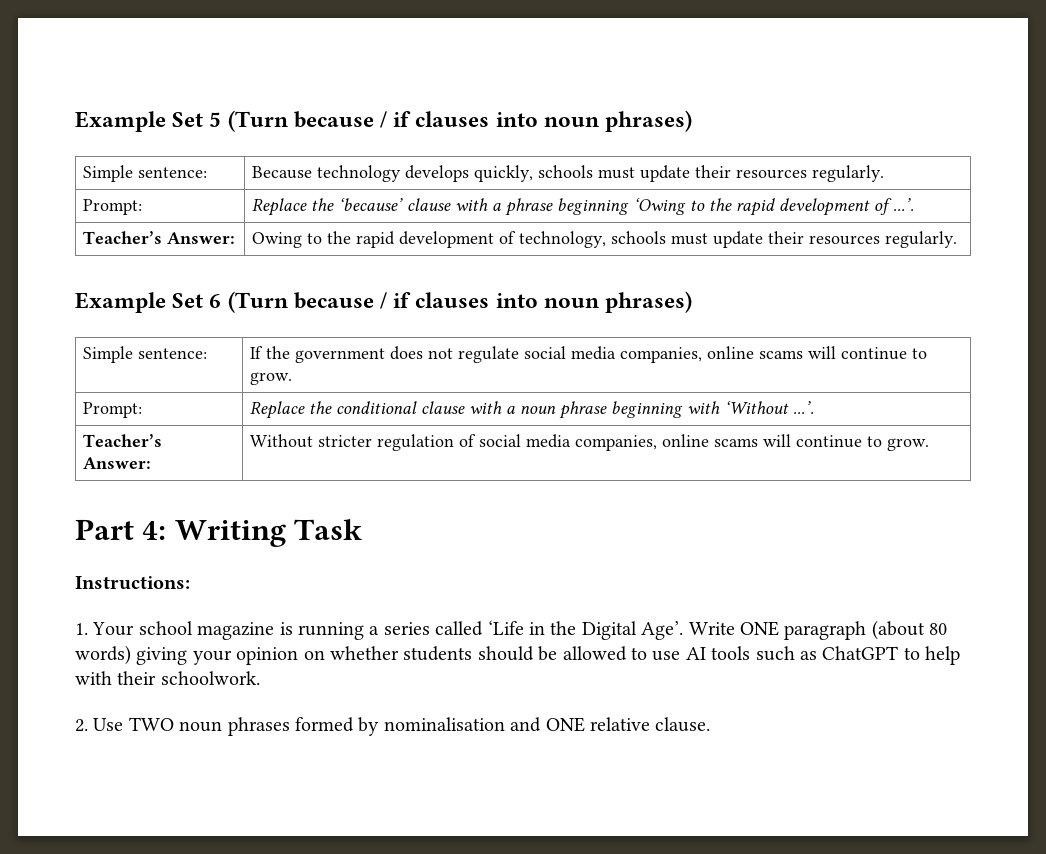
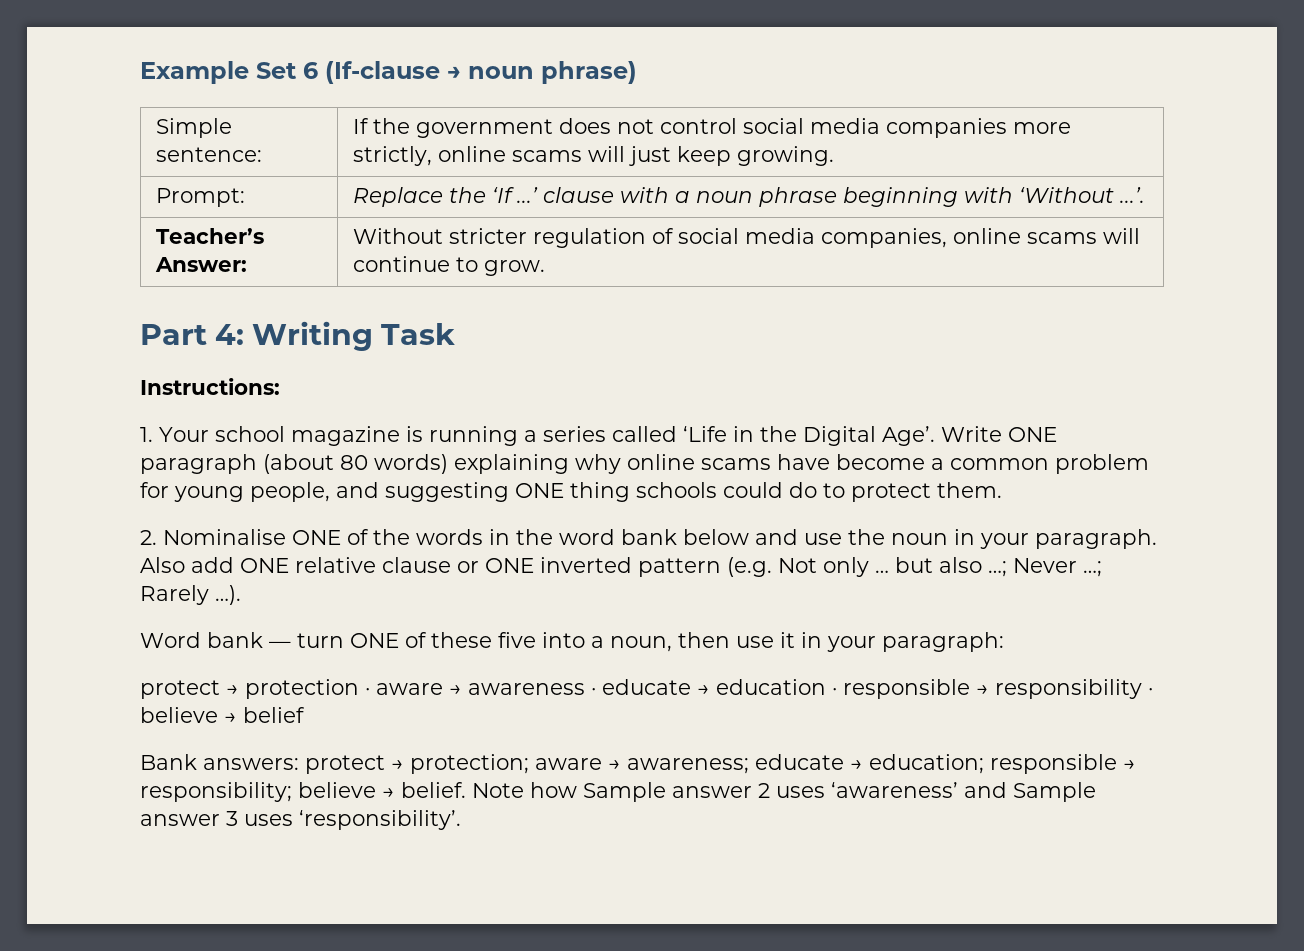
[75,110,693,132] [83,165,208,182] [252,165,885,182] [83,199,143,215] [252,197,915,216] [83,231,236,244] [252,231,958,248] [75,291,693,313] Example Set 5 (Turn because / if clauses into noun phrases) // Simple sentence: | Because technology develops quickly, schools must update their resources regularly. // Prompt: | Replace the ‘because’ clause with a phrase beginning ‘Owing to the rapid development of ...’. // Teacher’s Answer: | Owing to the rapid development of technology, schools must update their resources regularly. // Example Set 6 (Turn because / if clauses into noun phrases) -> [140,61,637,84] Example Set 6 (If-clause → noun phrase)
[458,346,928,363] [250,372,293,385] [83,402,143,418] [250,401,418,419] regulate social media companies, online scams will continue to grow. // Prompt: | Replace the conditional -> [659,118,1071,138] [352,146,834,166] [155,188,245,207] [352,187,538,207] control social media companies more strictly, online scams will just keep growing. // Prompt: | Replace the ‘If ...’
[136,646,961,665] [75,671,260,685] [75,717,711,736] giving your opinion on whether students should be allowed to use AI tools such as ChatGPT to help with their schoolwork. // 2. Use TWO noun phrases formed by nominalisation and ONE relative clause. -> [454,454,1149,474] [140,482,1002,502] [140,529,1157,549] [140,557,1102,577] [140,585,241,605] [140,632,1004,652] [140,679,1153,699] [140,707,305,723] [140,754,1136,774] [140,782,1096,802] [140,810,461,830] explaining why online scams have become a common problem for young people, and suggesting ONE thing schools could do to protect them. // 2. Nominalise ONE of the words in the word bank below and use the noun in your paragraph. Also add ONE relative clause or ONE inverted pattern (e.g. Not only … but also …; Never …; Rarely …). // Word bank — turn ONE of these five into a noun, then use it in your paragraph: // protect → protection · aware → awareness · educate → education · responsible → responsibility · believe → belief // Bank answers: protect → protection; aware → awareness; educate → education; responsible → responsibility; believe → belief. Note how Sample answer 2 uses ‘awareness’ and Sample answer 3 uses ‘responsibility’.

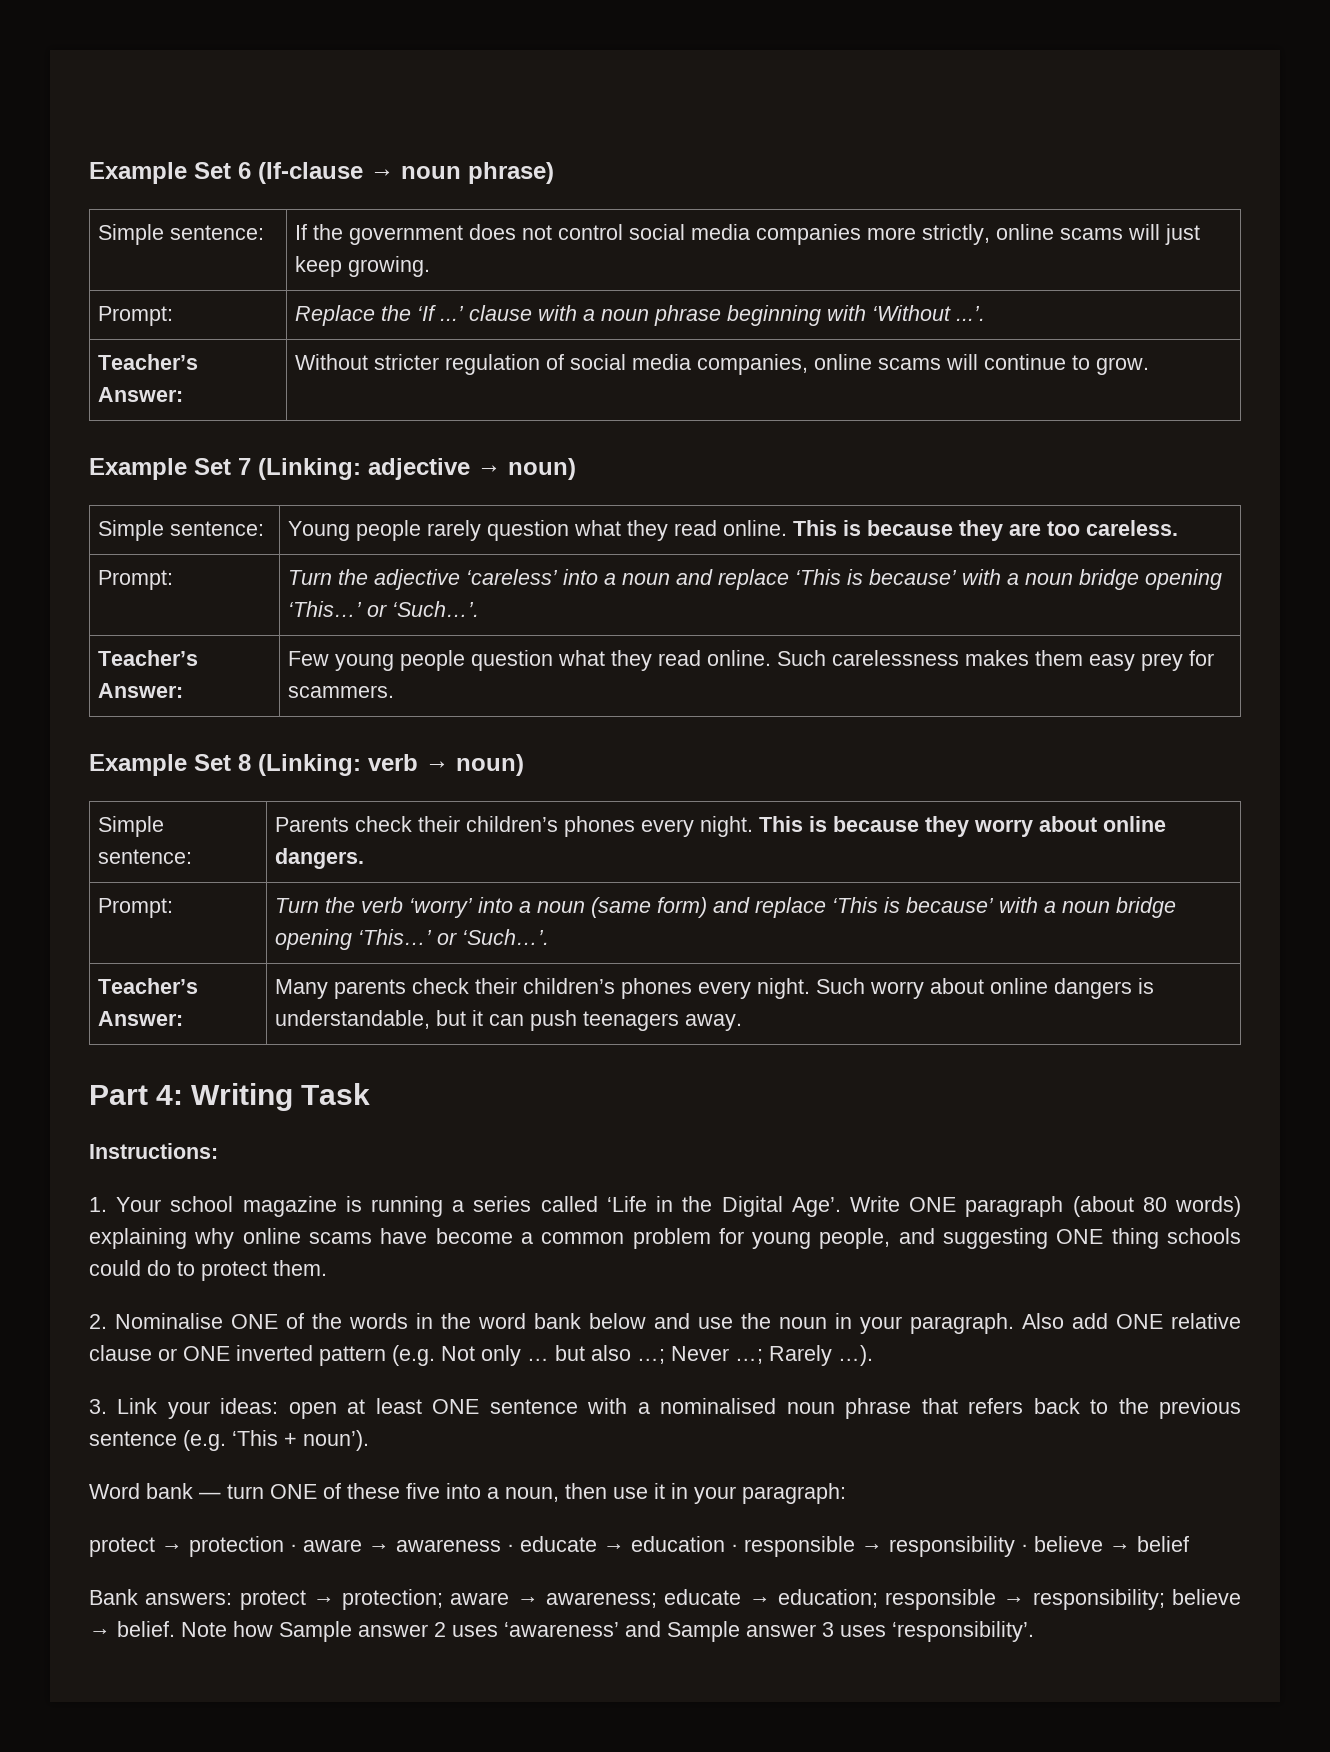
(545, 268) none -> [89,458,576,480] [98,520,265,541] [288,520,1179,541] [98,570,174,590] [288,569,1223,590] [288,601,480,617] [98,650,199,666] [98,683,184,698] [288,650,1215,671] [288,685,395,698] [89,754,524,776] [98,816,165,837] [98,849,193,864] [275,816,1167,837] [275,848,365,869] [98,898,174,918] [275,897,1177,918] [275,929,550,950] [98,978,199,994] [98,1011,184,1026] [275,978,1155,999] [275,1010,743,1031] // Example Set 7 (Linking: adjective → noun) // Simple sentence: | Young people rarely question what they read online. This is because they are too careless. // Prompt: | Turn the adjective ‘careless’ into a noun and replace ‘This is because’ with a noun bridge opening ‘This…’ or ‘Such…’. // Teacher’s Answer: | Few young people question what they read online. Such carelessness makes them easy prey for scammers. // Example Set 8 (Linking: verb → noun) // Simple sentence: | Parents check their children’s phones every night. This is because they worry about online dangers. // Prompt: | Turn the verb ‘worry’ into a noun (same form) and replace ‘This is because’ with a noun bridge opening ‘This…’ or ‘Such…’. // Teacher’s Answer: | Many parents check their children’s phones every night. Such worry about online dangers is understandable, but it can push teenagers away.
(241, 595) none -> [89,1398,1242,1419] [89,1430,369,1451] // 3. Link your ideas: open at least ONE sentence with a nominalised noun phrase that refers back to the previous sentence (e.g. ‘This + noun’).

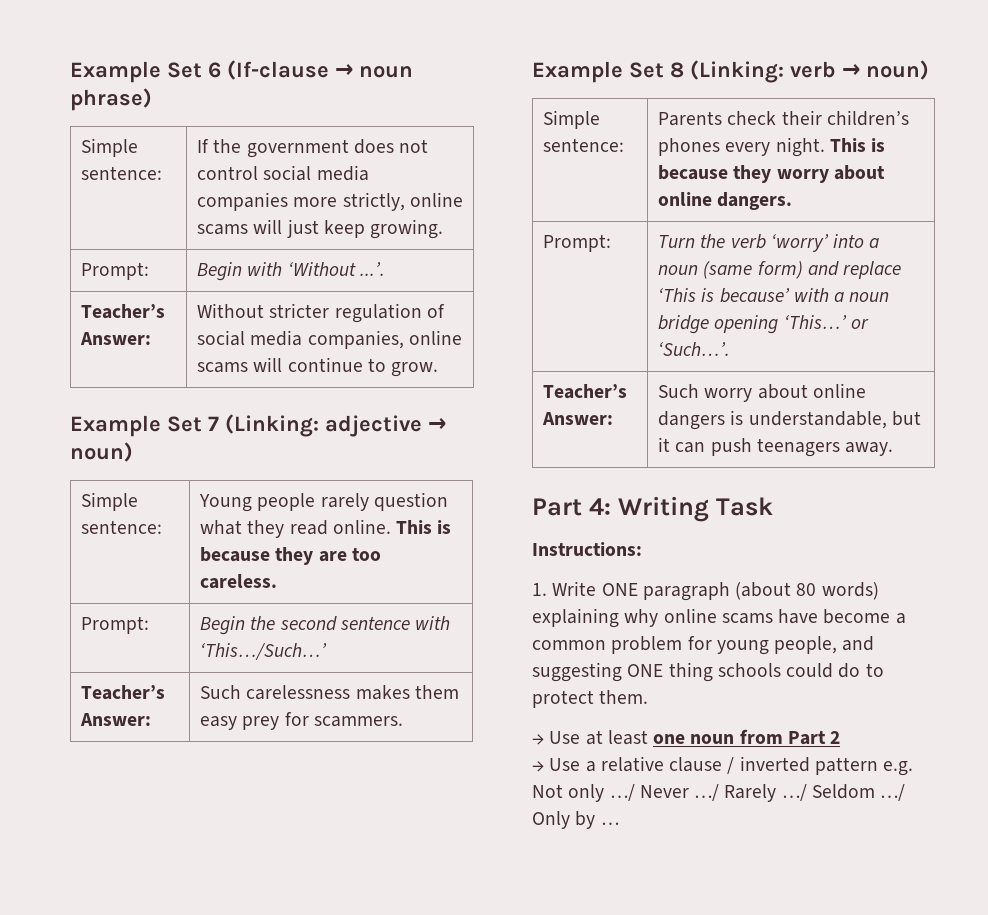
[295,305,822,326] Replace the ‘If ...’ clause with a noun phrase beginning -> [196,262,242,281] Begin
[288,569,1223,590] [288,601,480,617] [98,650,199,666] [98,683,184,698] [288,650,772,671] Turn the adjective ‘careless’ into a noun and replace ‘This is because’ with a noun bridge opening ‘This…’ or ‘Such…’. // Teacher’s Answer: | Few young people question what they read online. -> [199,616,451,635] [199,643,327,660] [80,685,165,700] [79,713,151,726] Begin the second sentence with ‘This…/Such…’ // Teacher’s Answer: |
[275,978,811,999] Many parents check their children’s phones every night. -> (613, 418) none
[116,1196,841,1217] Your school magazine is running a series called ‘Life in the Digital Age’. -> (547, 589) none
[89,1313,1241,1334] [89,1345,230,1361] 2. Nominalise ONE of the words in the word bank below and use the noun in your paragraph. Also add ONE relative clause or ONE -> [532,729,841,745] [532,756,735,774] → Use at least one noun from Part 2 // → Use a relative clause /
[392,1345,435,1366] (e.g. -> [883,761,914,776] e.g.
[527,1345,873,1366] [89,1398,1242,1419] [89,1430,369,1451] [89,1483,846,1504] [89,1536,1189,1557] [89,1589,1242,1610] [89,1621,1034,1642] … but also …; Never …; Rarely …). // 3. Link your ideas: open at least ONE sentence with a nominalised noun phrase that refers back to the previous sentence (e.g. ‘This + noun’). // Word bank — turn ONE of these five into a noun, then use it in your paragraph: // protect → protection · aware → awareness · educate → education · responsible → responsibility · believe → belief // Bank answers: protect → protection; aware → awareness; educate → education; responsible → responsibility; believe → belief. Note how Sample answer 2 uses ‘awareness’ and Sample answer 3 uses ‘responsibility’. -> [609,784,906,802] [532,811,619,829] …/ Never …/ Rarely …/ Seldom …/ Only by …

